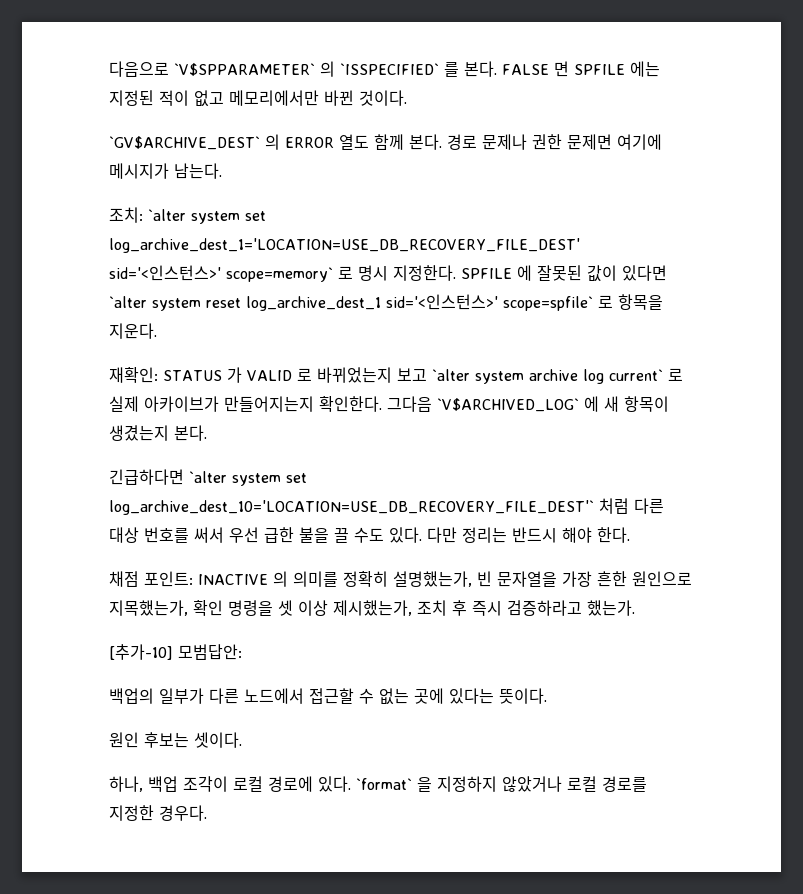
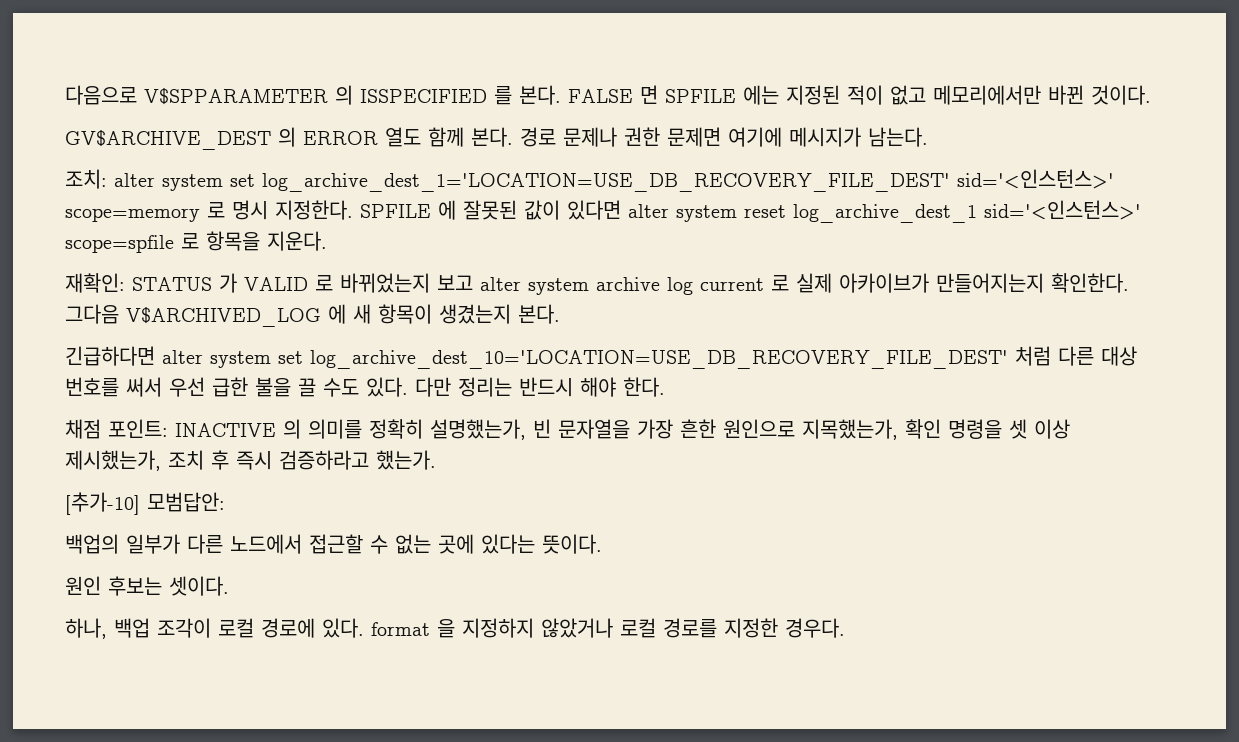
[174,61,439,77] `V$SPPARAMETER` 의 `ISSPECIFIED` -> [144,85,487,105] V$SPPARAMETER 의 ISSPECIFIED
[109,136,260,150] `GV$ARCHIVE_DEST` -> [65,130,271,150] GV$ARCHIVE_DEST
[148,209,186,221] `alter -> [114,173,155,187] alter
[226,267,333,282] scope=memory` -> [65,208,200,222] scope=memory
[109,296,147,308] `alter -> [628,204,669,218] alter
[503,296,593,311] scope=spfile` -> [65,235,174,253] scope=spfile
[431,369,470,381] `alter -> [480,277,521,291] alter
[608,369,663,381] current` -> [700,278,764,291] current
[437,398,579,412] `V$ARCHIVED_LOG` -> [126,307,321,327] V$ARCHIVED_LOG
[189,471,307,486] [109,500,594,515] `alter system set log_archive_dest_10='LOCATION=USE_DB_RECOVERY_FILE_DEST'` -> [162,350,1008,369] alter system set log_archive_dest_10='LOCATION=USE_DB_RECOVERY_FILE_DEST'
[356,778,412,790] `format` -> [371,622,430,636] format

